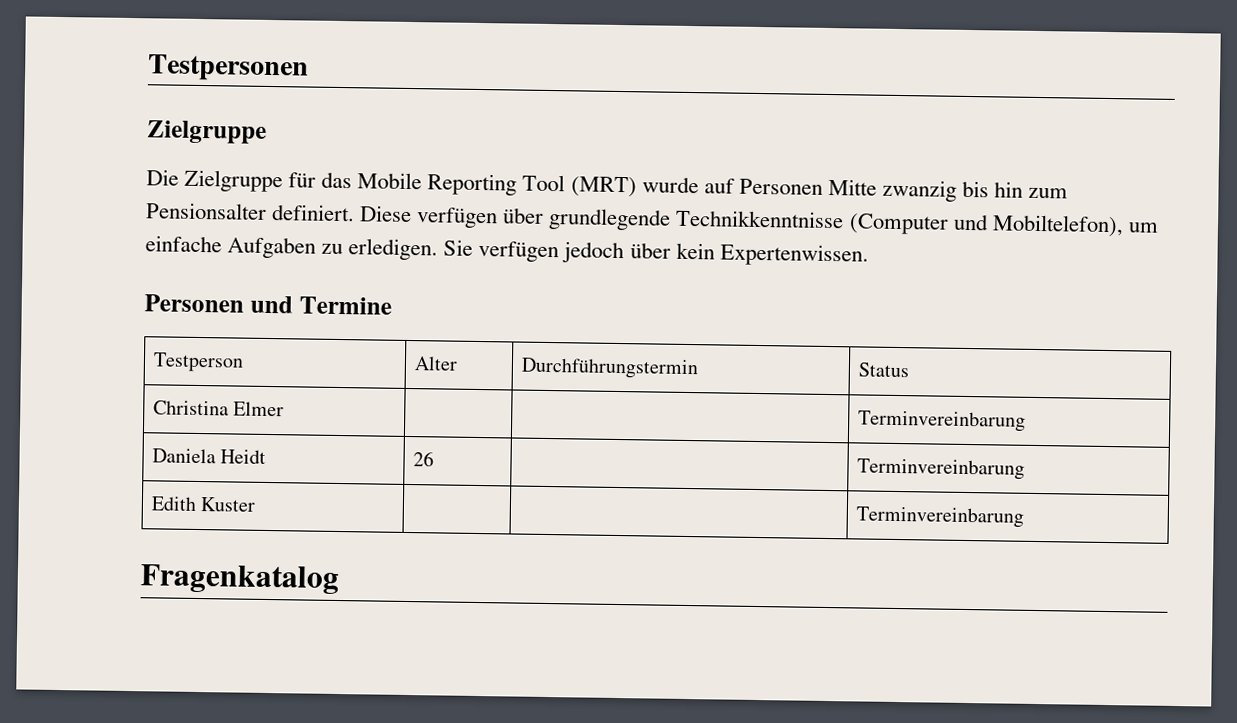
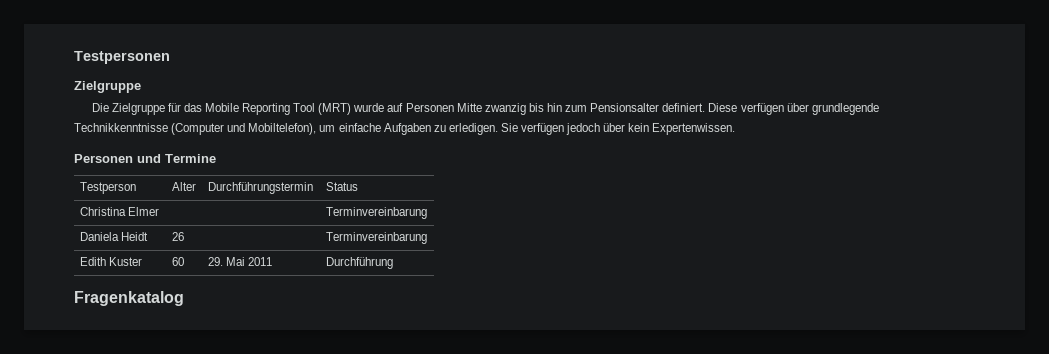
[856,506,1025,528] | | Terminvereinbarung -> [171,257,184,266] [207,257,272,266] [325,257,393,269] 60 | 29. Mai 2011 | Durchführung

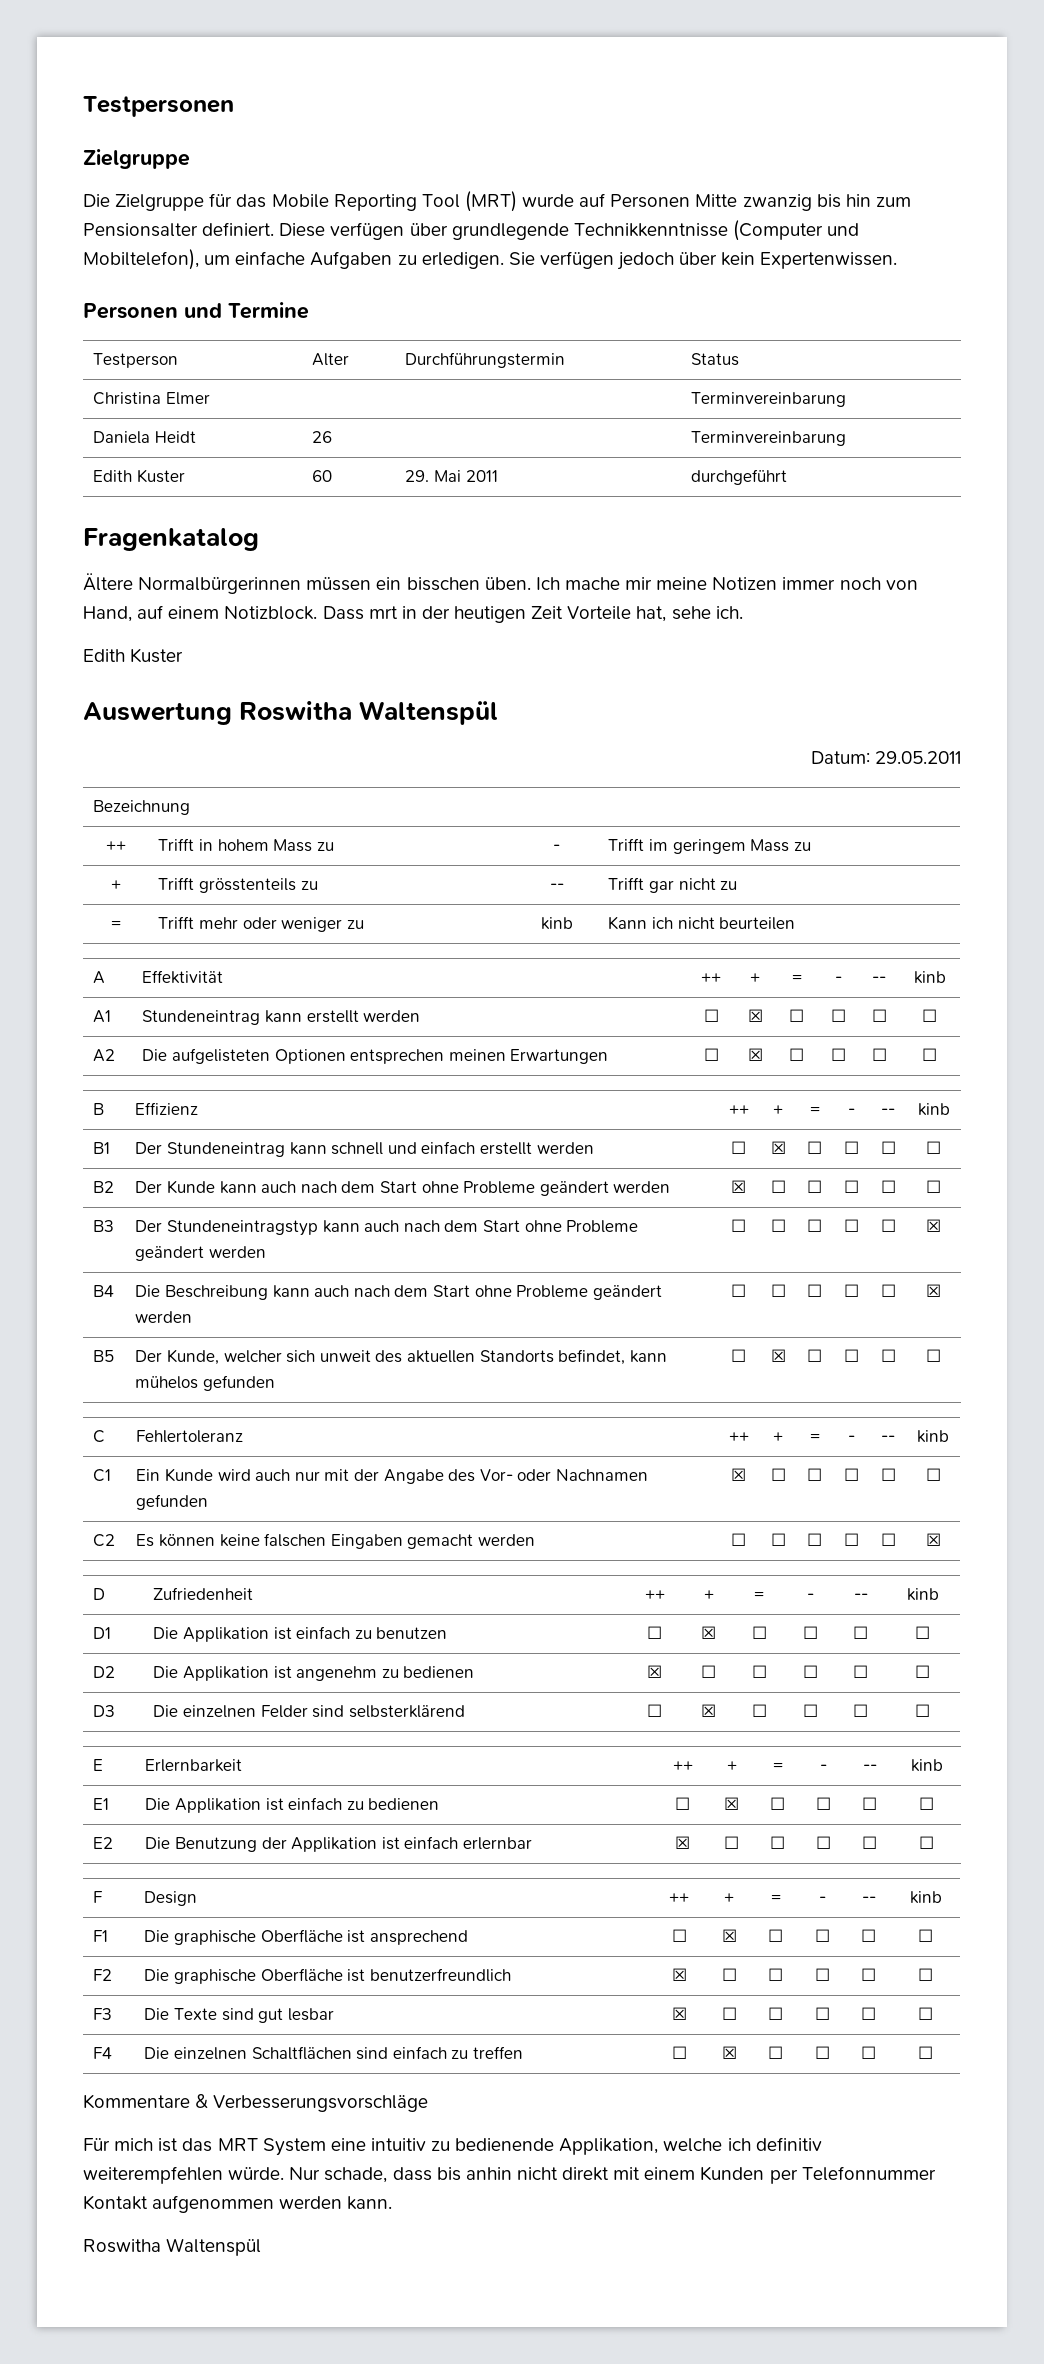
[325,257,393,269] Durchführung -> [691,469,788,485] durchgeführt
(184, 298) none -> [83,573,918,594] [83,605,743,623] [83,648,184,663] [83,701,499,725] [810,751,961,764] [93,800,191,815] [106,841,126,851] [158,838,334,852] [553,844,560,851] [608,838,811,854] [111,880,121,890] [158,877,318,893] [549,883,564,890] [608,877,738,893] [111,921,121,929] [158,916,364,932] [540,917,573,930] [608,916,796,930] [93,971,106,984] [142,970,224,984] [701,973,721,983] [750,973,760,983] [791,975,802,983] [834,976,842,983] [872,976,886,983] [913,971,946,984] [93,1010,112,1023] [142,1010,421,1025] [703,1009,719,1022] [747,1009,763,1022] [789,1009,804,1022] [830,1009,846,1022] [871,1009,887,1022] [922,1009,937,1022] [93,1049,116,1062] [142,1048,609,1064] [703,1048,719,1061] [747,1048,763,1061] [789,1048,804,1061] [830,1048,846,1061] [871,1048,887,1061] [922,1048,937,1061] [93,1103,105,1115] [135,1102,199,1115] [728,1105,749,1115] [773,1105,783,1115] [809,1107,820,1115] [847,1108,855,1115] [881,1108,895,1115] [917,1103,950,1116] [93,1142,111,1154] [135,1141,594,1157] [731,1141,746,1154] [770,1141,786,1154] [807,1141,822,1154] [843,1141,859,1154] [880,1141,896,1154] [926,1141,941,1154] [93,1181,115,1193] [135,1180,671,1196] [731,1180,746,1193] [770,1180,786,1193] [807,1180,822,1193] [843,1180,859,1193] [880,1180,896,1193] [926,1180,941,1193] [93,1220,115,1232] [135,1220,639,1236] [135,1246,266,1261] [731,1219,746,1232] [770,1219,786,1232] [807,1219,822,1232] [843,1219,859,1232] [880,1219,896,1232] [926,1219,941,1232] [93,1285,115,1297] [135,1285,662,1300] [135,1311,193,1323] [731,1284,746,1297] [770,1284,786,1297] [807,1284,822,1297] [843,1284,859,1297] [880,1284,896,1297] [926,1284,941,1297] [93,1350,115,1362] [135,1349,667,1365] [135,1375,275,1391] [731,1349,746,1362] [770,1349,786,1362] [807,1349,822,1362] [843,1349,859,1362] [880,1349,896,1362] [926,1349,941,1362] [93,1430,106,1443] [136,1430,244,1443] [728,1432,749,1442] [773,1432,783,1442] [809,1434,820,1442] [847,1435,855,1442] [881,1435,895,1442] [917,1430,949,1443] [93,1469,112,1482] [136,1468,648,1484] [136,1494,209,1510] [731,1468,746,1481] [770,1468,786,1481] [807,1468,822,1481] [843,1468,859,1481] [880,1468,896,1481] [925,1468,941,1481] [93,1534,116,1547] [136,1533,535,1549] [731,1533,746,1546] [770,1533,786,1546] [807,1533,822,1546] [843,1533,859,1546] [880,1533,896,1546] [925,1533,941,1546] [93,1588,106,1600] [153,1587,254,1600] [644,1590,665,1600] [703,1590,714,1600] [754,1592,764,1600] [806,1593,814,1600] [853,1593,868,1600] [906,1588,939,1601] [93,1627,112,1639] [153,1626,448,1642] [647,1626,662,1639] [701,1626,716,1639] [751,1626,767,1639] [802,1626,818,1639] [853,1626,868,1639] [915,1626,930,1639] [93,1666,116,1678] [153,1666,475,1681] [647,1665,662,1678] [701,1665,716,1678] [751,1665,767,1678] [802,1665,818,1678] [853,1665,868,1678] [915,1665,930,1678] [93,1705,116,1717] [153,1705,465,1718] [647,1704,662,1717] [701,1704,716,1717] [751,1704,767,1717] [802,1704,818,1717] [853,1704,868,1717] [915,1704,930,1717] [93,1759,104,1771] [145,1759,243,1772] [672,1761,693,1771] [726,1761,737,1771] [772,1763,783,1771] [820,1764,827,1771] [862,1764,877,1771] [910,1759,943,1772] [93,1798,110,1810] [145,1797,440,1813] [675,1797,690,1810] [724,1797,739,1810] [770,1797,785,1810] [816,1797,831,1810] [862,1797,877,1810] [919,1797,934,1810] [93,1837,114,1849] [145,1836,532,1852] [675,1836,690,1849] [724,1836,739,1849] [770,1836,785,1849] [816,1836,831,1849] [862,1836,877,1849] [919,1836,934,1849] [93,1891,103,1903] [144,1891,198,1906] [669,1893,689,1903] [724,1893,734,1903] [770,1895,781,1903] [818,1896,826,1903] [861,1896,876,1903] [909,1891,942,1904] [93,1930,109,1942] [144,1929,468,1945] [671,1929,687,1942] [721,1929,737,1942] [768,1929,783,1942] [814,1929,830,1942] [861,1929,876,1942] [918,1929,933,1942] [93,1969,113,1981] [144,1968,511,1984] [671,1968,687,1981] [721,1968,737,1981] [768,1968,783,1981] [814,1968,830,1981] [861,1968,876,1981] [918,1968,933,1981] [93,2008,113,2020] [144,2008,334,2023] [671,2007,687,2020] [721,2007,737,2020] [768,2007,783,2020] [814,2007,830,2020] [861,2007,876,2020] [918,2007,933,2020] [93,2047,113,2059] [144,2046,523,2060] [671,2046,687,2059] [721,2046,737,2059] [768,2046,783,2059] [814,2046,830,2059] [861,2046,876,2059] [918,2046,933,2059] [83,2094,429,2112] [83,2137,822,2156] [83,2166,936,2184] [83,2195,393,2213] [83,2238,262,2256] // Ältere Normalbürgerinnen müssen ein bisschen üben. Ich mache mir meine Notizen immer noch von Hand, auf einem Notizblock. Dass mrt in der heutigen Zeit Vorteile hat, sehe ich. // Edith Kuster // Auswertung Roswitha Waltenspül // Datum: 29.05.2011 // Bezeichnung // ++ | Trifft in hohem Mass zu | - | Trifft im geringem Mass zu // + | Trifft grösstenteils zu | -- | Trifft gar nicht zu // = | Trifft mehr oder weniger zu | kinb | Kann ich nicht beurteilen // A | Effektivität | ++ | + | = | - | -- | kinb // A1 | Stundeneintrag kann erstellt werden | ☐ | ☒ | ☐ | ☐ | ☐ | ☐ // A2 | Die aufgelisteten Optionen entsprechen meinen Erwartungen | ☐ | ☒ | ☐ | ☐ | ☐ | ☐ // B | Effizienz | ++ | + | = | - | -- | kinb // B1 | Der Stundeneintrag kann schnell und einfach erstellt werden | ☐ | ☒ | ☐ | ☐ | ☐ | ☐ // B2 | Der Kunde kann auch nach dem Start ohne Probleme geändert werden | ☒ | ☐ | ☐ | ☐ | ☐ | ☐ // B3 | Der Stundeneintragstyp kann auch nach dem Start ohne Probleme geändert werden | ☐ | ☐ | ☐ | ☐ | ☐ | ☒ // B4 | Die Beschreibung kann auch nach dem Start ohne Probleme geändert werden | ☐ | ☐ | ☐ | ☐ | ☐ | ☒ // B5 | Der Kunde, welcher sich unweit des aktuellen Standorts befindet, kann mühelos gefunden | ☐ | ☒ | ☐ | ☐ | ☐ | ☐ // C | Fehlertoleranz | ++ | + | = | - | -- | kinb // C1 | Ein Kunde wird auch nur mit der Angabe des Vor- oder Nachnamen gefunden | ☒ | ☐ | ☐ | ☐ | ☐ | ☐ // C2 | Es können keine falschen Eingaben gemacht werden | ☐ | ☐ | ☐ | ☐ | ☐ | ☒ // D | Zufriedenheit | ++ | + | = | - | -- | kinb // D1 | Die Applikation ist einfach zu benutzen | ☐ | ☒ | ☐ | ☐ | ☐ | ☐ // D2 | Die Applikation ist angenehm zu bedienen | ☒ | ☐ | ☐ | ☐ | ☐ | ☐ // D3 | Die einzelnen Felder sind selbsterklärend | ☐ | ☒ | ☐ | ☐ | ☐ | ☐ // E | Erlernbarkeit | ++ | + | = | - | -- | kinb // E1 | Die Applikation ist einfach zu bedienen | ☐ | ☒ | ☐ | ☐ | ☐ | ☐ // E2 | Die Benutzung der Applikation ist einfach erlernbar | ☒ | ☐ | ☐ | ☐ | ☐ | ☐ // F | Design | ++ | + | = | - | -- | kinb // F1 | Die graphische Oberfläche ist ansprechend | ☐ | ☒ | ☐ | ☐ | ☐ | ☐ // F2 | Die graphische Oberfläche ist benutzerfreundlich | ☒ | ☐ | ☐ | ☐ | ☐ | ☐ // F3 | Die Texte sind gut lesbar | ☒ | ☐ | ☐ | ☐ | ☐ | ☐ // F4 | Die einzelnen Schaltflächen sind einfach zu treffen | ☐ | ☒ | ☐ | ☐ | ☐ | ☐ // Kommentare & Verbesserungsvorschläge // Für mich ist das MRT System eine intuitiv zu bedienende Applikation, welche ich definitiv weiterempfehlen würde. Nur schade, dass bis anhin nicht direkt mit einem Kunden per Telefonnummer Kontakt aufgenommen werden kann. // Roswitha Waltenspül

